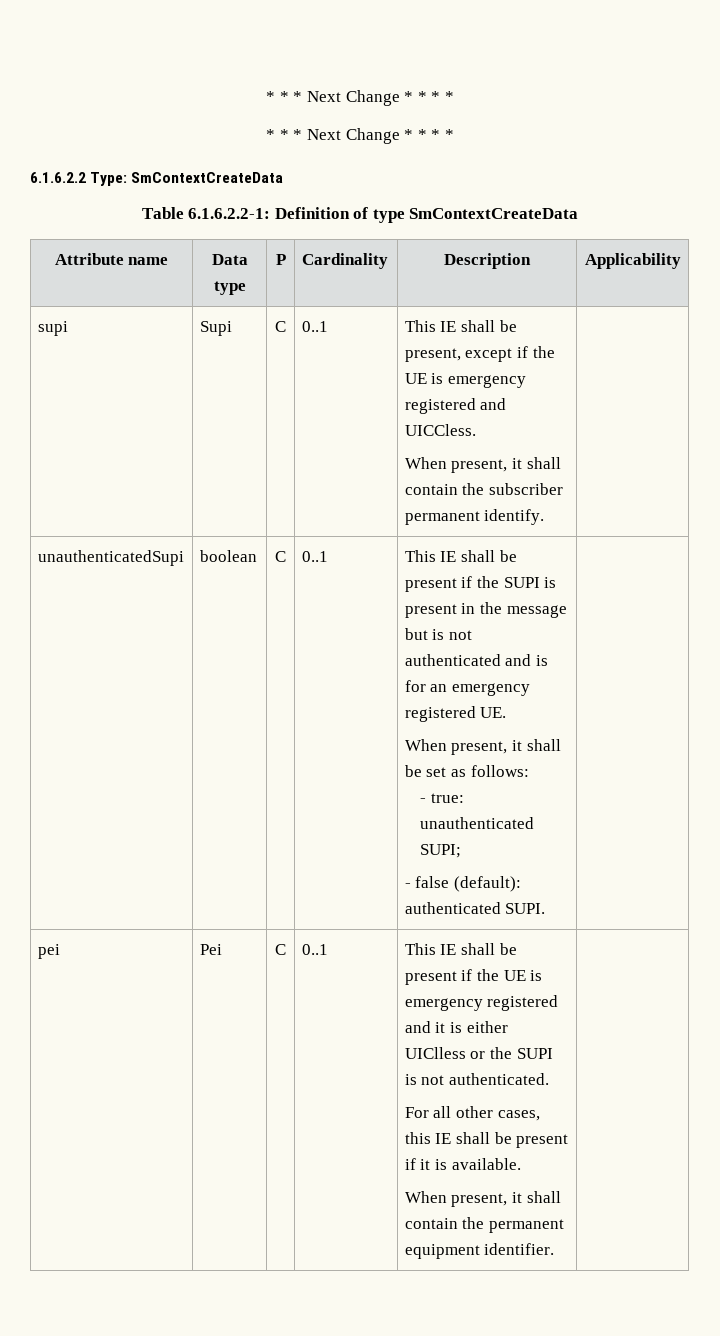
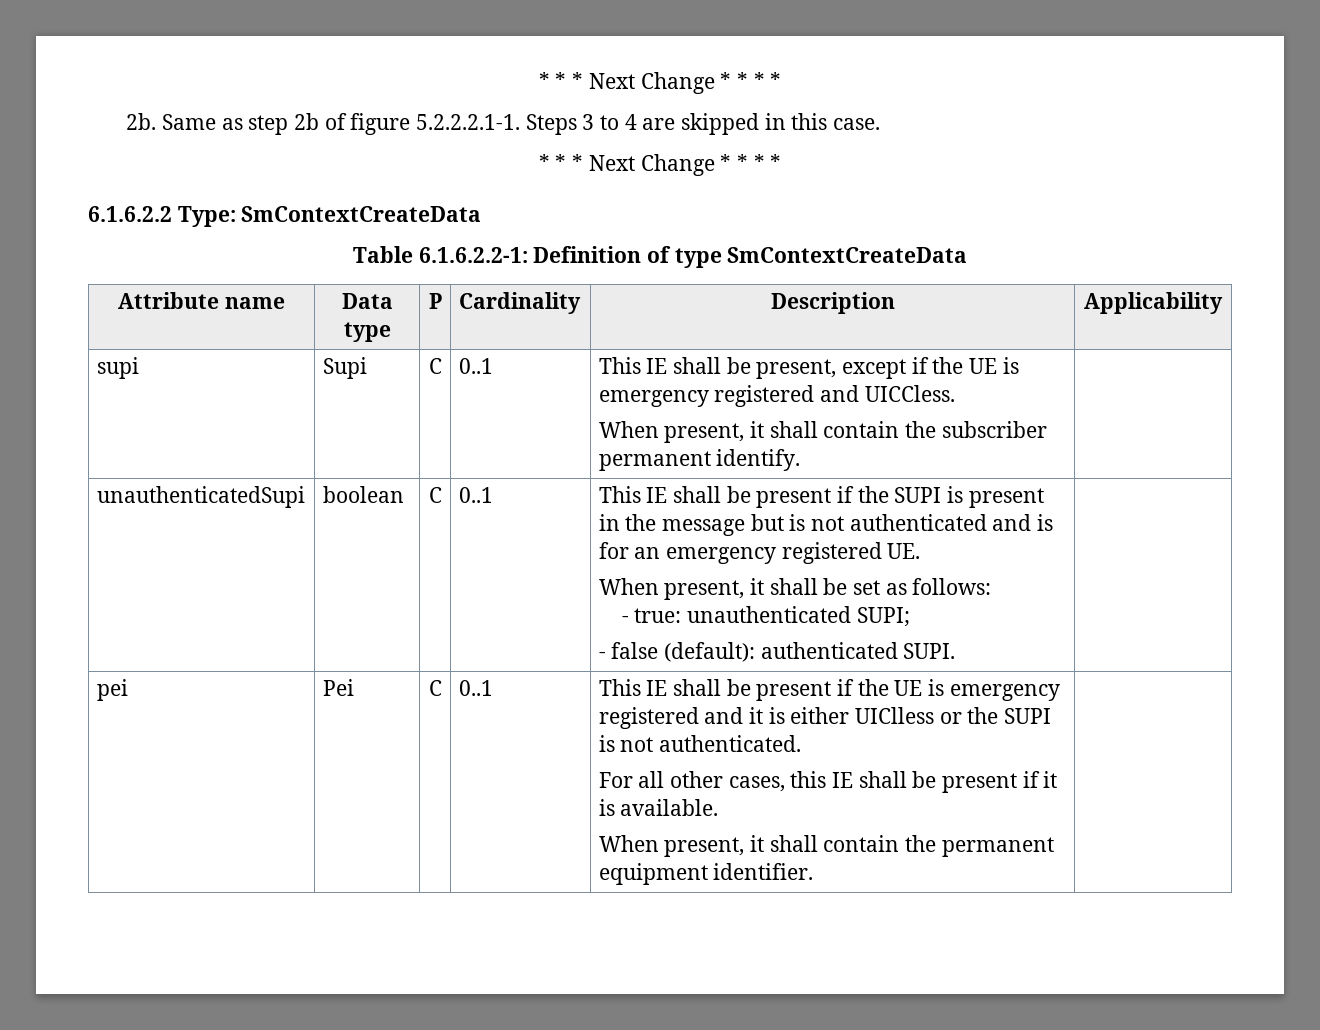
[266,90,454,106] * * * Next Change * * * * -> [538,72,782,94] [126,113,880,135] * * * Next Change * * * * // 2b. Same as step 2b of figure 5.2.2.2.1-1. Steps 3 to 4 are skipped in this case.

